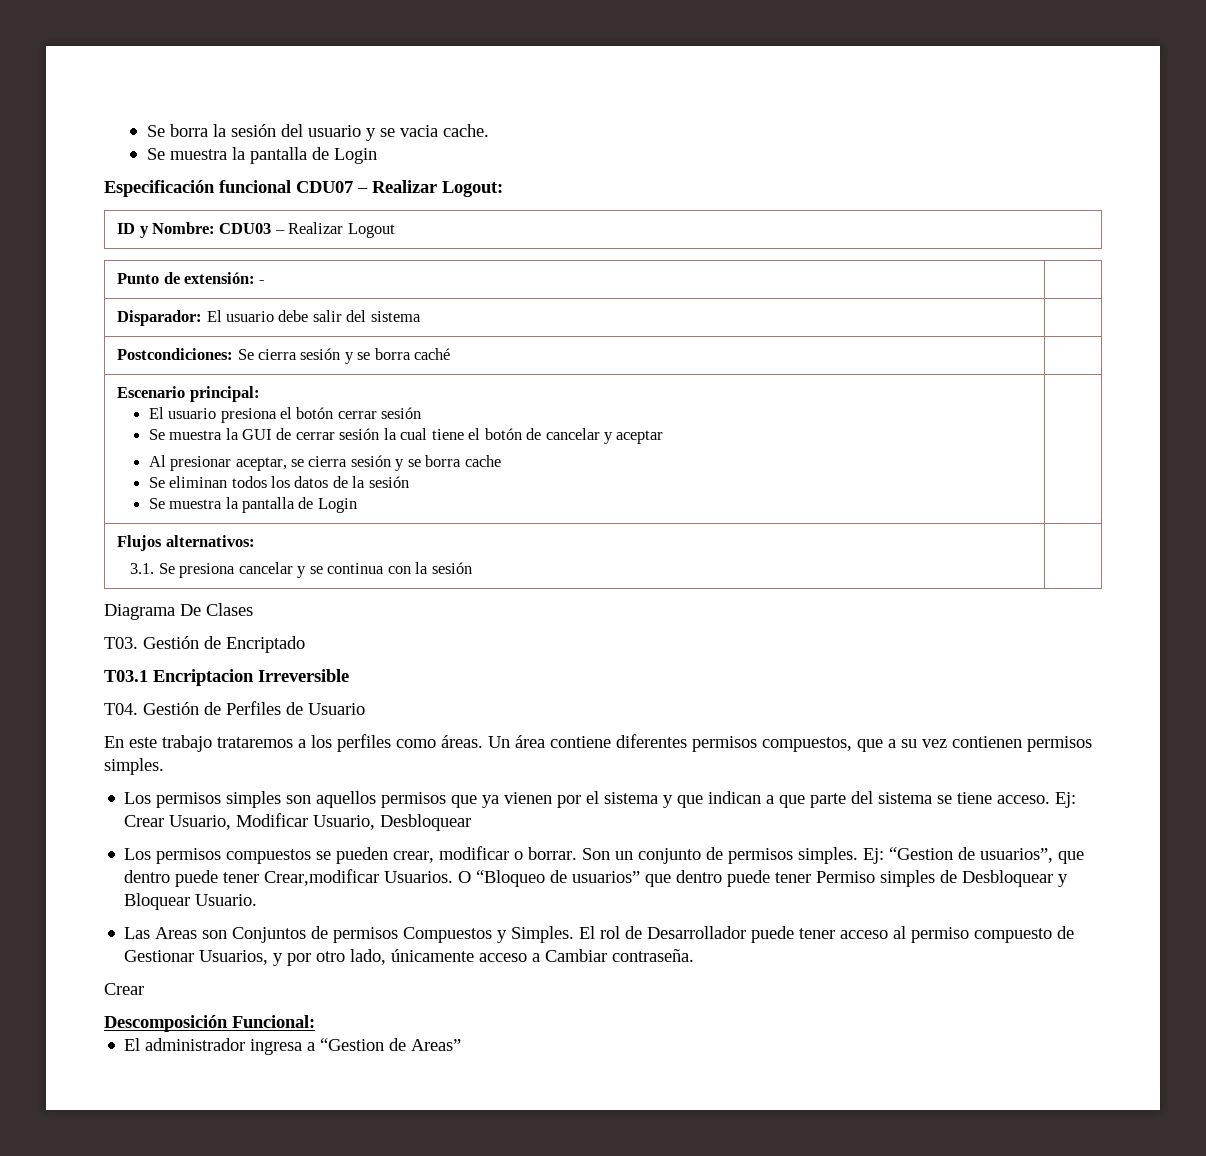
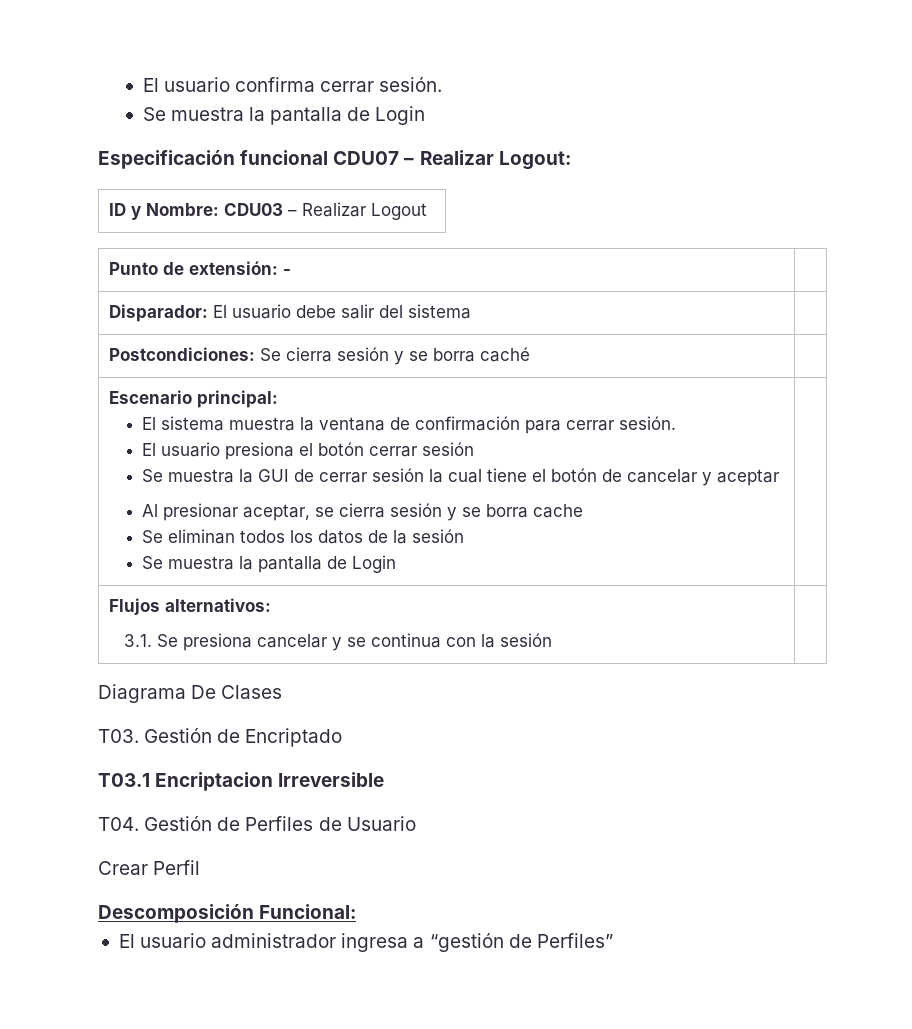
[146,124,489,141] Se borra la sesión del usuario y se vacia cache. -> [142,77,443,92] El usuario confirma cerrar sesión.
(260, 394) none -> [142,416,677,434] // El sistema muestra la ventana de confirmación para cerrar sesión.
[104,734,1092,752] [104,758,164,775] [124,791,1077,808] [124,813,472,831] [124,846,1085,864] [124,869,1069,887] [124,893,258,910] [124,926,1075,943] [124,949,695,966] [104,983,144,995] En este trabajo trataremos a los perfiles como áreas. Un área contiene diferentes permisos compuestos, que a su vez contienen permisos simples. // Los permisos simples son aquellos permisos que ya vienen por el sistema y que indican a que parte del sistema se tiene acceso. Ej: Crear Usuario, Modificar Usuario, Desbloquear // Los permisos compuestos se pueden crear, modificar o borrar. Son un conjunto de permisos simples. Ej: “Gestion de usuarios”, que dentro puede tener Crear,modificar Usuarios. O “Bloqueo de usuarios” que dentro puede tener Permiso simples de Desbloquear y Bloquear Usuario. // Las Areas son Conjuntos de permisos Compuestos y Simples. El rol de Desarrollador puede tener acceso al permiso compuesto de Gestionar Usuarios, y por otro lado, únicamente acceso a Cambiar contraseña. // Crear -> [98,860,201,875] Crear Perfil
(141, 1044) none -> [140,933,207,948] usuario
[320,1038,462,1051] “Gestion de Areas” -> [429,933,613,952] “gestión de Perfiles”

